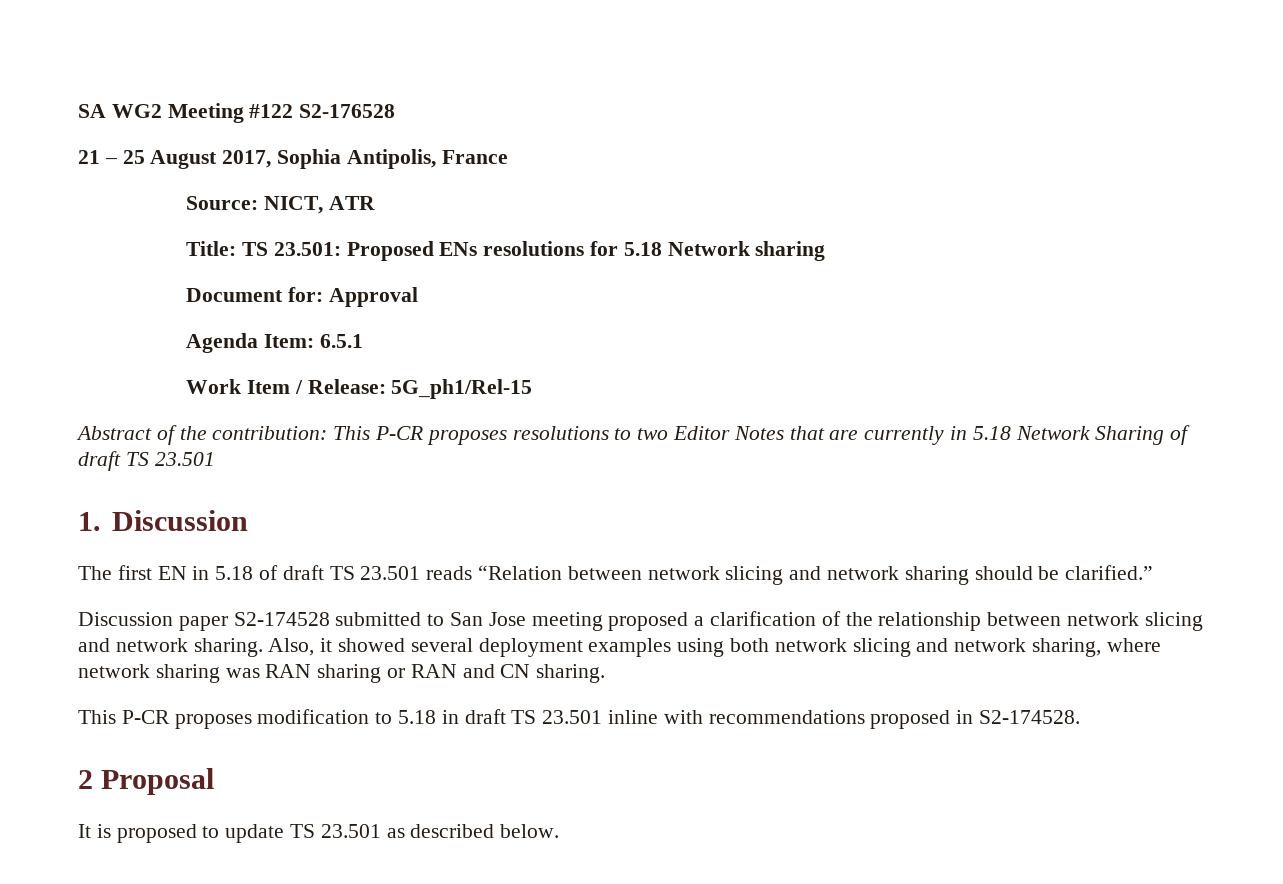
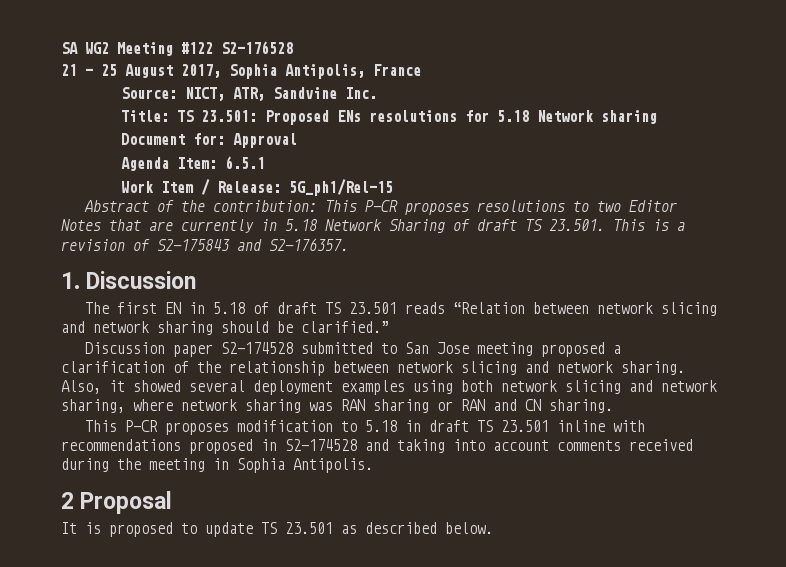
[328,196,375,210] ATR -> [233,87,378,101] ATR, Sandvine Inc.
[154,452,215,466] 23.501 -> [549,219,685,231] [61,238,349,251] 23.501. This is a revision of S2-175843 and S2-176357.
[979,710,1081,724] S2-174528. -> [285,439,693,453] [61,458,373,473] S2-174528 and taking into account comments received during the meeting in Sophia Antipolis.

